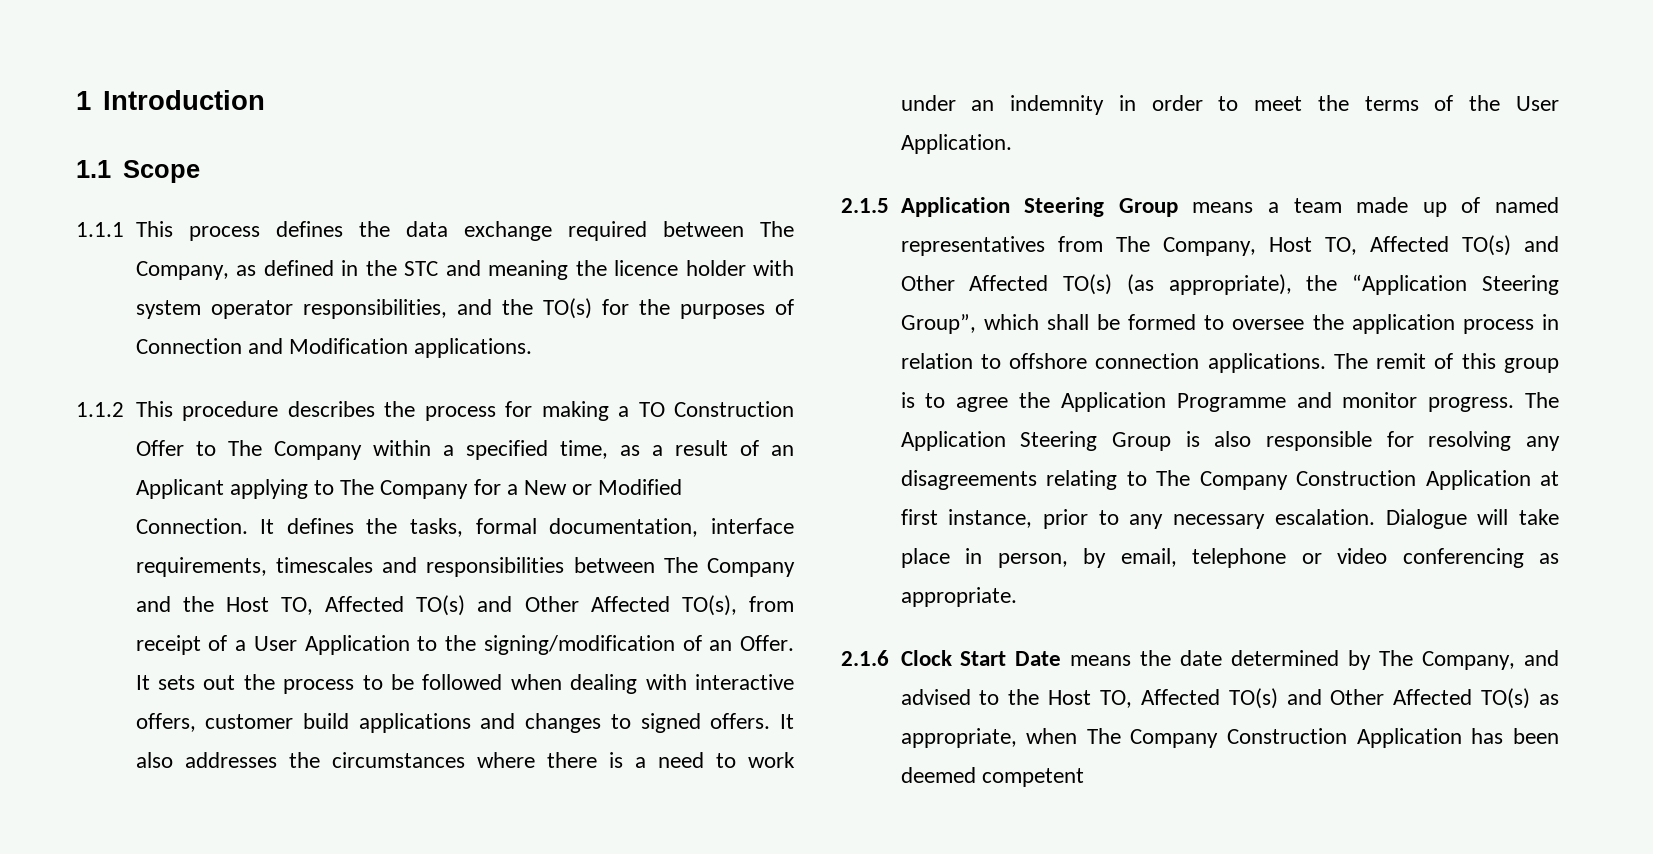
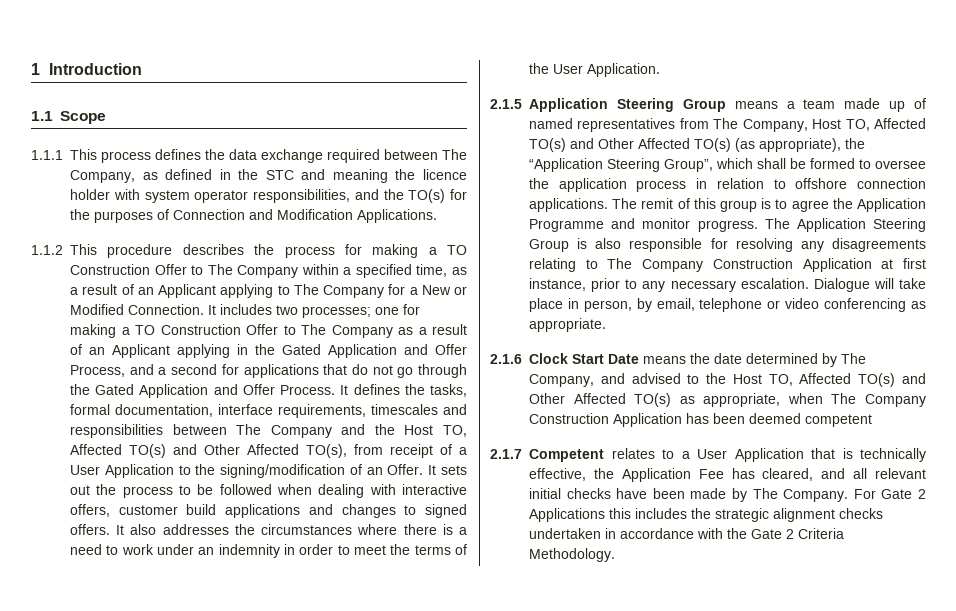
[414,338,533,358] applications. -> [357,209,437,223] Applications.
(275, 526) none -> [220,304,420,318] [70,324,467,338] [70,344,467,358] [70,364,467,378] [70,384,349,398] includes two processes; one for making a TO Construction Offer to The Company as a result of an Applicant applying in the Gated Application and Offer Process, and a second for applications that do not go through the Gated Application and Offer Process. It
(1084, 777) none -> [490,448,926,462] [529,468,926,482] [529,488,927,502] [529,508,883,522] [529,528,844,539] [529,548,615,562] // 2.1.7 Competent relates to a User Application that is technically effective, the Application Fee has cleared, and all relevant initial checks have been made by The Company. For Gate 2 Applications this includes the strategic alignment checks undertaken in accordance with the Gate 2 Criteria Methodology.

